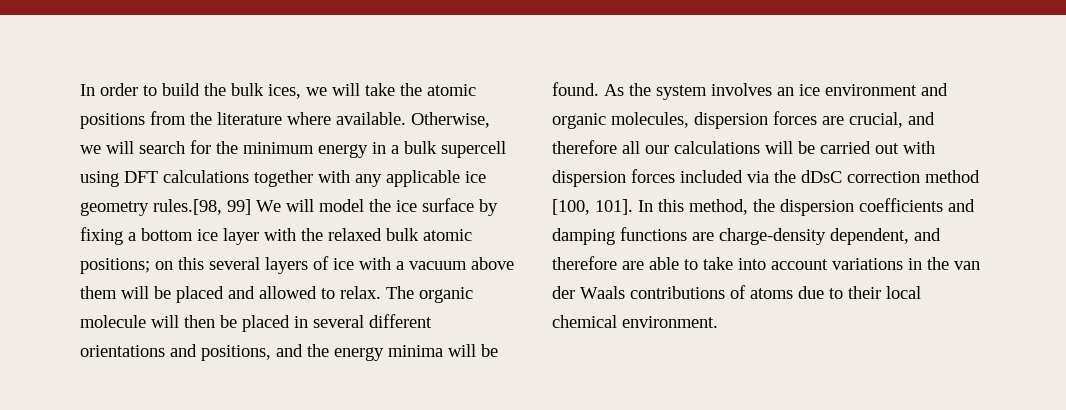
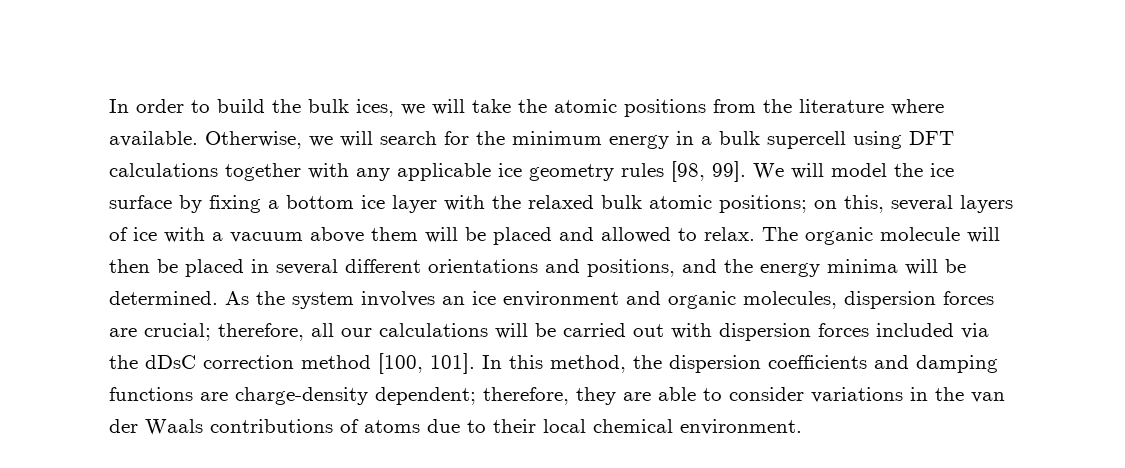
[153,199,251,215] rules.[98, 99] -> [621,161,746,182] rules [98, 99].
[178,257,204,270] this -> [844,195,884,213] this,
[552,82,599,96] found. -> [109,291,218,305] determined.
[849,112,935,128] [552,140,617,154] crucial, and therefore -> [144,323,304,341] crucial; therefore,
[830,228,941,245] [552,256,828,270] dependent, and therefore are able to take into account -> [375,387,804,405] dependent; therefore, they are able to consider

